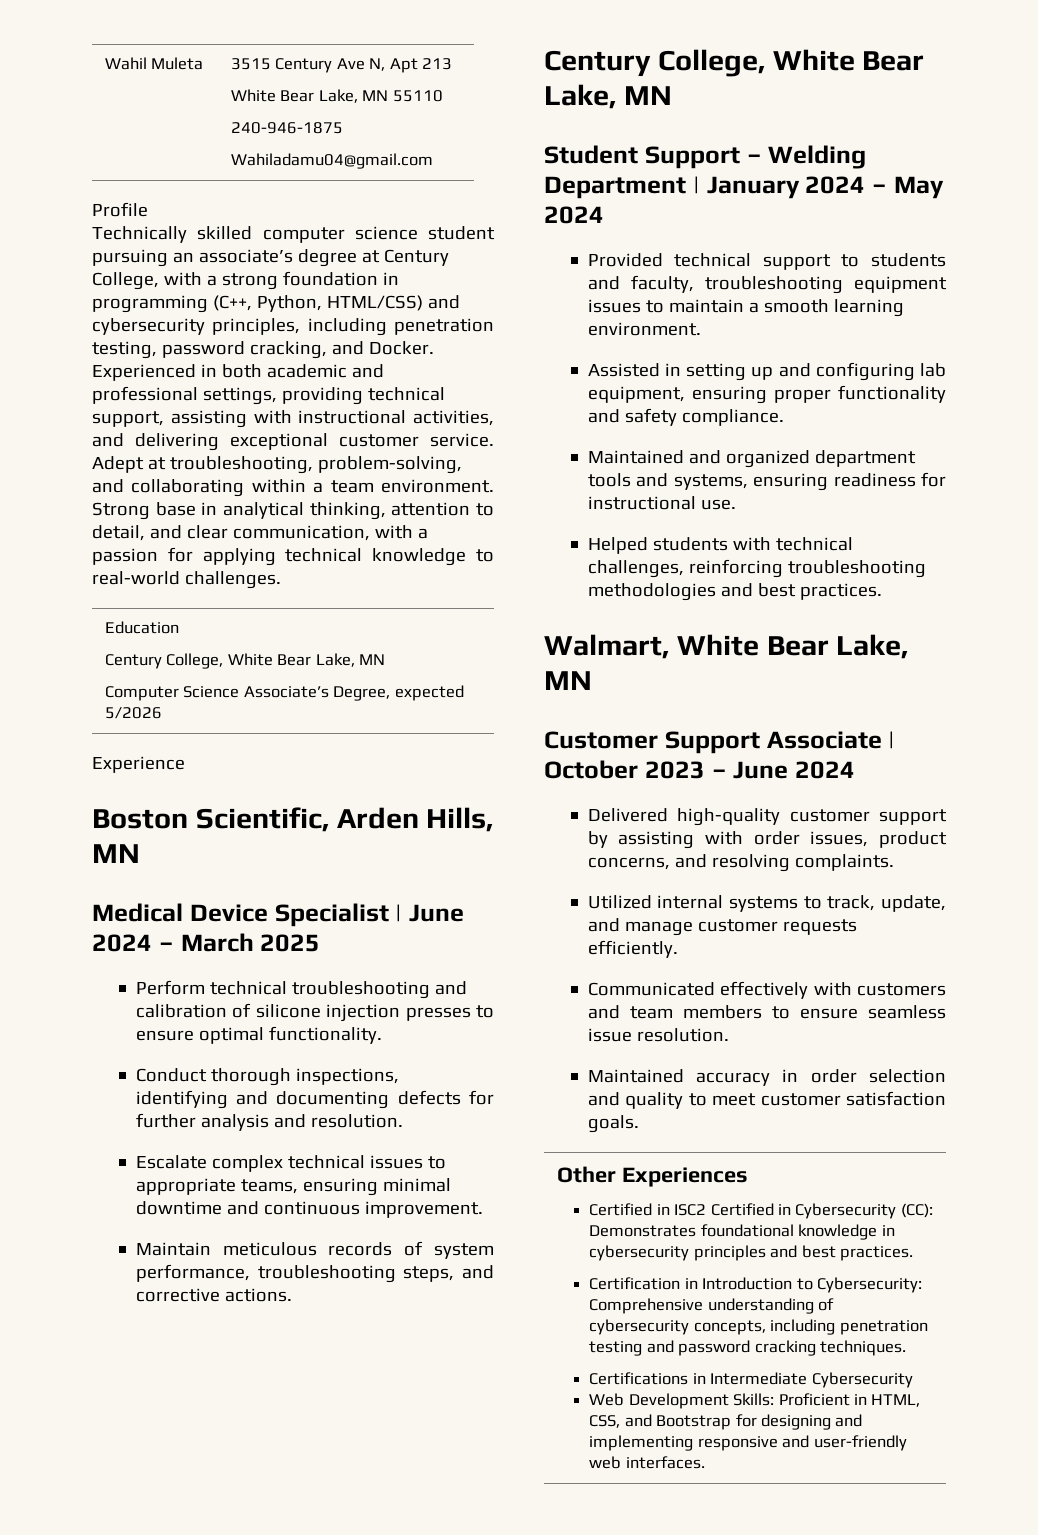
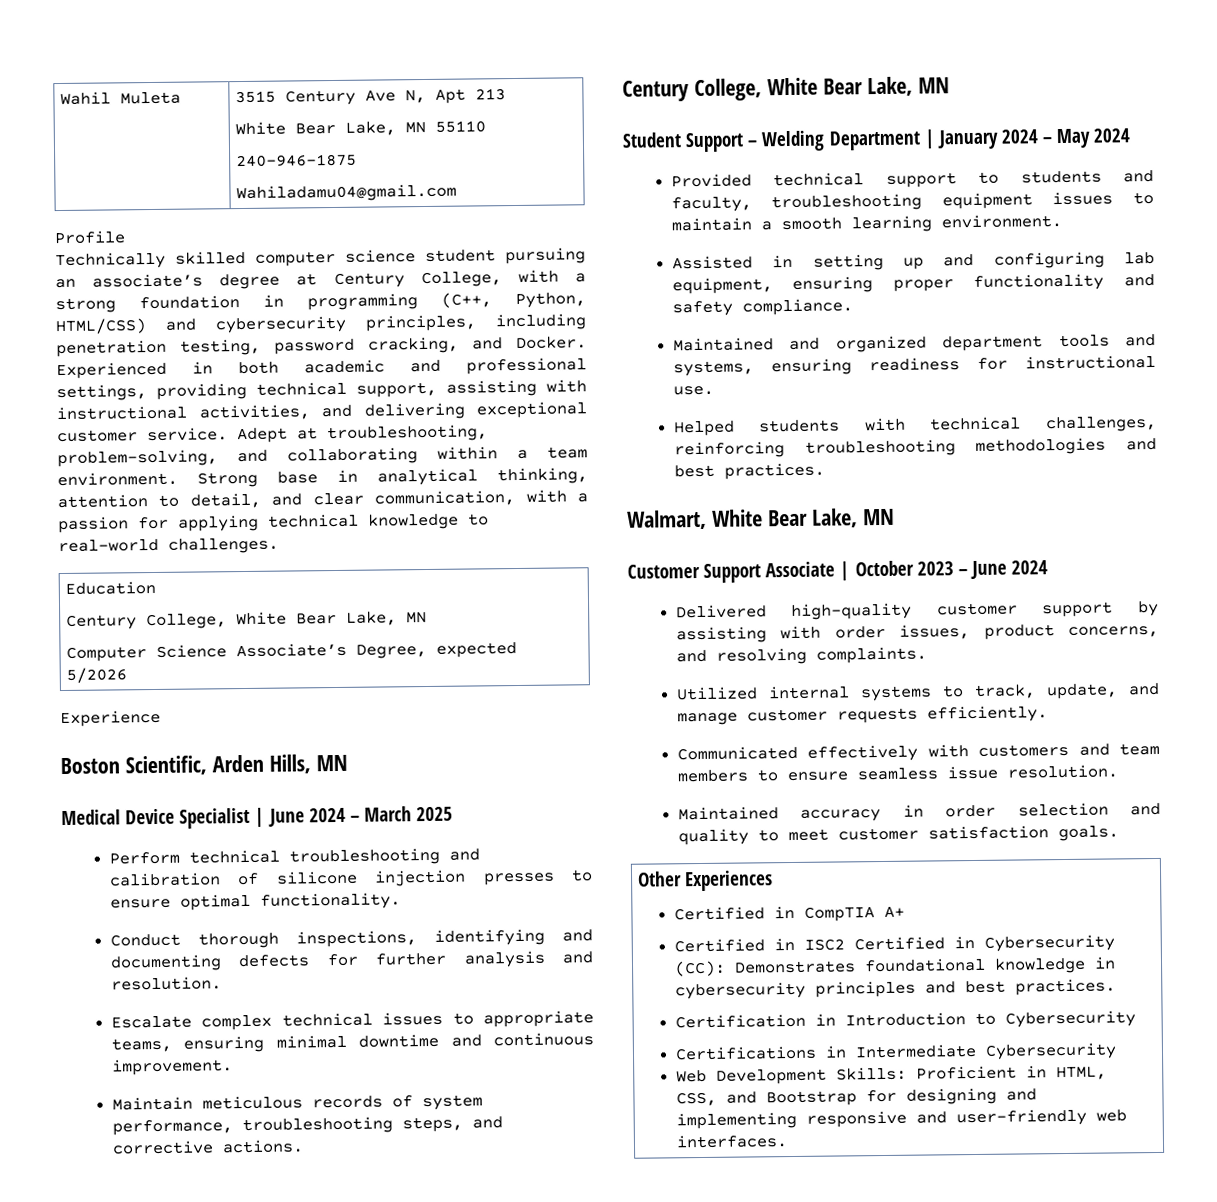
(748, 1177) none -> [674,905,906,922] // Certified in CompTIA A+
[816,1277,922,1293] [589,1298,835,1314] [589,1319,928,1335] [589,1340,906,1356] Cybersecurity: Comprehensive understanding of cybersecurity concepts, including penetration testing and password cracking techniques. -> [1005,1010,1137,1028] Cybersecurity

